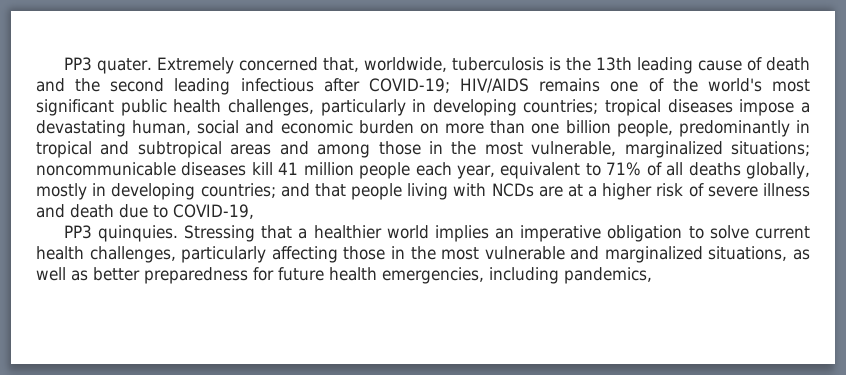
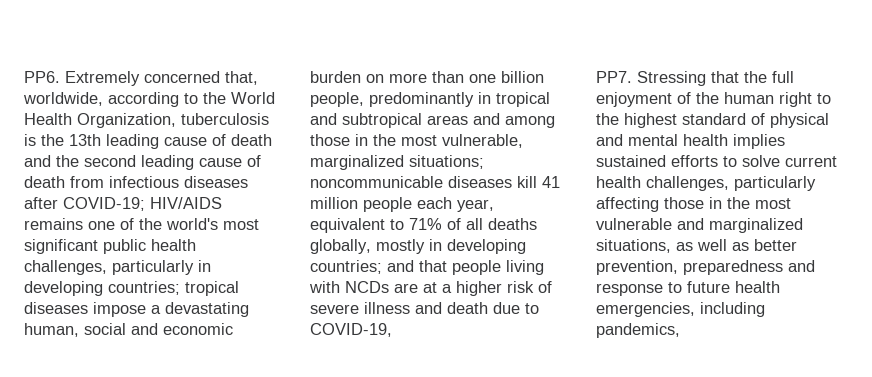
[63,57,152,74] PP3 quater. -> [24,71,60,83] PP6.
(447, 64) none -> [108,92,275,107] [24,113,176,128] according to the World Health Organization,
[240,78,314,92] infectious -> [199,155,261,167] [24,176,248,188] cause of death from infectious diseases
[63,225,683,242] PP3 quinquies. Stressing that a healthier world implies an imperative obligation -> [596,71,794,86] [596,92,831,107] [596,113,829,128] [596,134,785,149] [596,155,718,167] PP7. Stressing that the full enjoyment of the human right to the highest standard of physical and mental health implies sustained efforts
[144,267,274,284] preparedness for -> [596,260,815,275] [596,282,682,296] prevention, preparedness and response to

